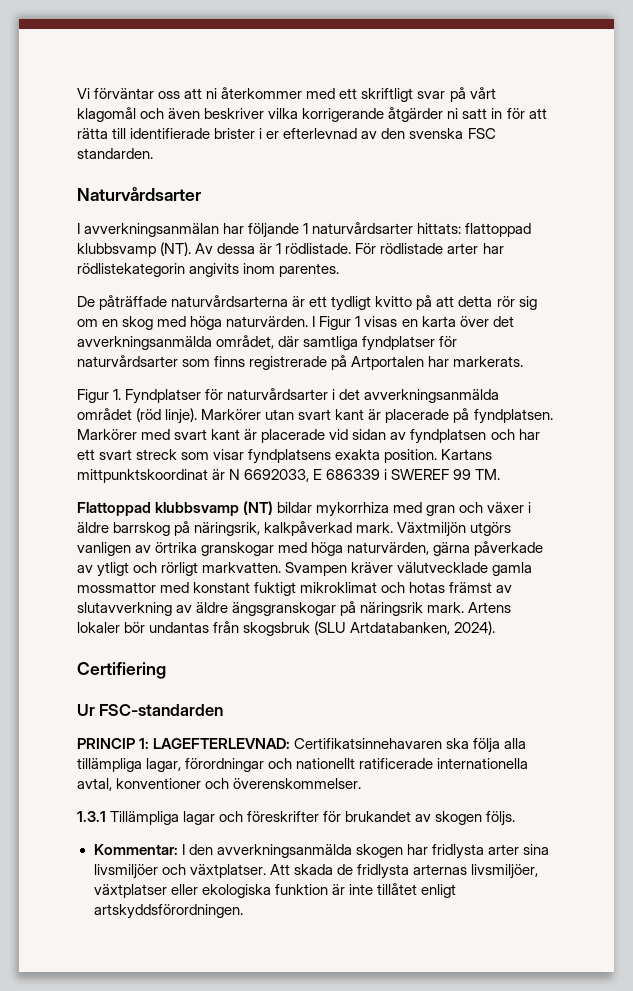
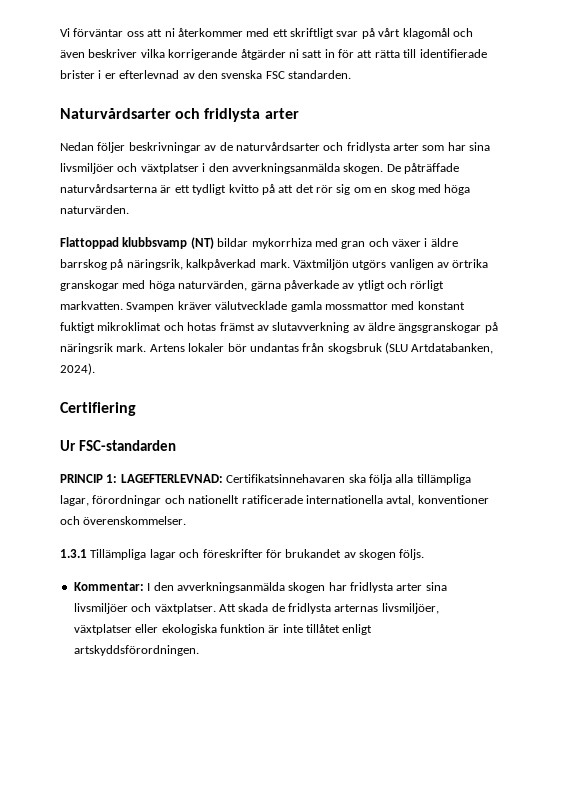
[77,222,532,238] [77,242,504,257] [77,263,340,277] // I avverkningsanmälan har följande 1 naturvårdsarter hittats: flattoppad klubbsvamp (NT). Av dessa är 1 rödlistade. För rödlistade arter har rödlistekategorin angivits inom parentes. // -> [175,108,299,122] [60,142,491,153] [60,163,384,174] och fridlysta arter // Nedan följer beskrivningar av de naturvårdsarter och fridlysta arter som har sina livsmiljöer och växtplatser i den avverkningsanmälda skogen.
[458,296,493,307] detta -> [295,184,314,193] det
[312,316,514,330] [77,335,458,351] [77,355,524,370] [77,388,500,404] [77,408,553,424] [77,429,540,444] [77,449,493,464] [77,469,501,483] I Figur 1 visas en karta över det avverkningsanmälda området, där samtliga fyndplatser för naturvårdsarter som finns registrerade på Artportalen har markerats. // Figur 1. Fyndplatser för naturvårdsarter i det avverkningsanmälda området (röd linje). Markörer utan svart kant är placerade på fyndplatsen. Markörer med svart kant är placerade vid sidan av fyndplatsen och har ett svart streck som visar fyndplatsens exakta position. Kartans mittpunktskoordinat är N 6692033, E 686339 i SWEREF 99 TM. -> (129, 209) none

